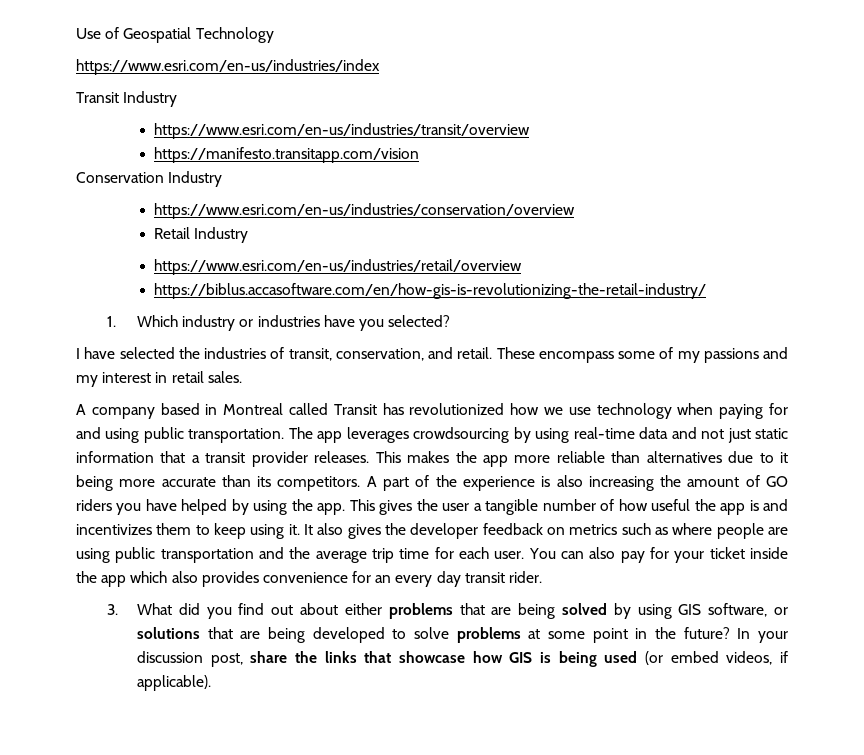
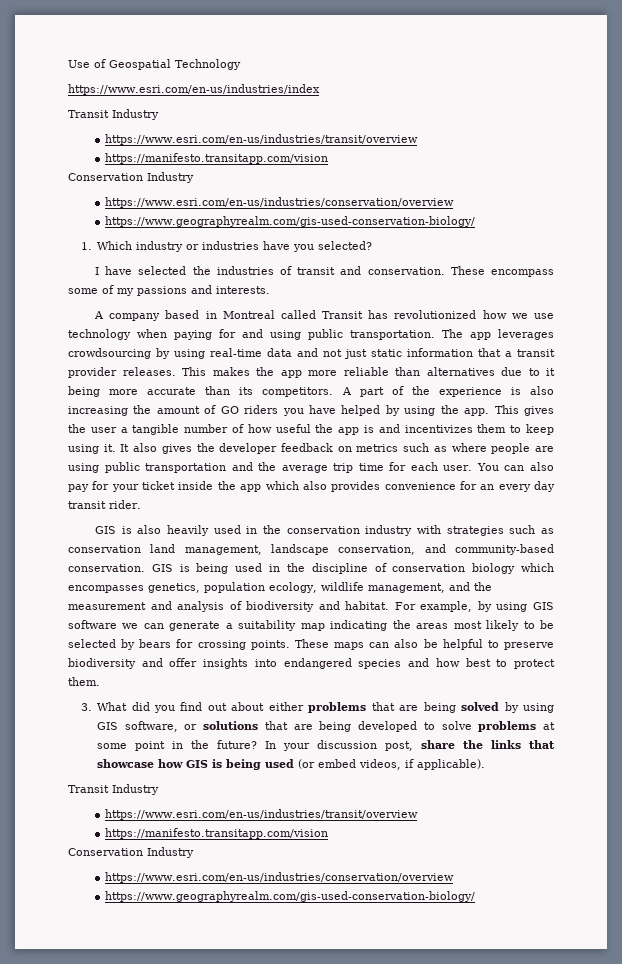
[154,227,249,243] [154,259,523,275] [154,283,707,299] Retail Industry // https://www.esri.com/en-us/industries/retail/overview // https://biblus.accasoftware.com/en/how-gis-is-revolutionizing-the-retail-industry/ -> [105,216,476,227] https://www.geographyrealm.com/gis-used-conservation-biology/
[288,347,493,361] transit, conservation, and retail. -> [297,266,445,275] transit and conservation.
[76,371,242,387] my interest in retail sales. -> [216,286,270,294] interests.
(543, 577) none -> [95,525,555,536] [68,544,554,555] [68,563,554,574] [68,582,492,593] [68,601,554,612] [68,620,554,631] [68,639,554,650] [68,658,556,669] [68,677,100,686] // GIS is also heavily used in the conservation industry with strategies such as conservation land management, landscape conservation, and community-based conservation. GIS is being used in the discipline of conservation biology which encompasses genetics, population ecology, wildlife management, and the measurement and analysis of biodiversity and habitat. For example, by using GIS software we can generate a suitability map indicating the areas most likely to be selected by bears for crossing points. These maps can also be helpful to preserve biodiversity and offer insights into endangered species and how best to protect them.
(212, 683) none -> [68,784,159,795] [105,809,419,820] [105,828,329,839] [68,847,194,858] [105,872,455,883] [105,891,476,902] // Transit Industry // https://www.esri.com/en-us/industries/transit/overview // https://manifesto.transitapp.com/vision // Conservation Industry // https://www.esri.com/en-us/industries/conservation/overview // https://www.geographyrealm.com/gis-used-conservation-biology/

